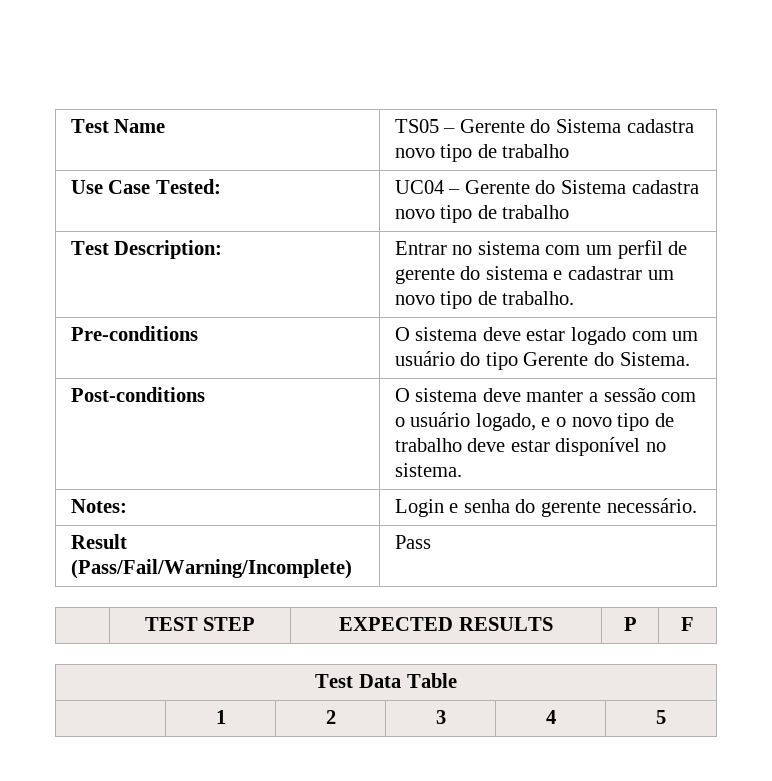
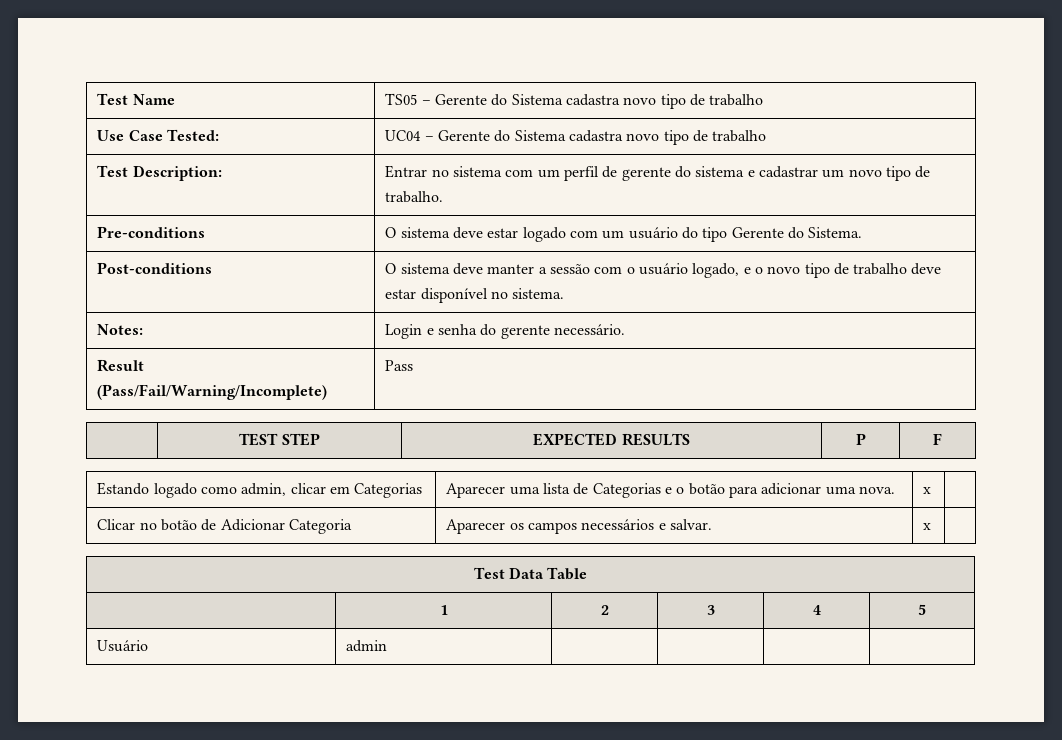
(694, 624) none -> [97,482,423,498] [446,483,895,498] [923,487,932,494] [97,519,352,534] [446,519,712,534] [923,523,932,530] // Estando logado como admin, clicar em Categorias | Aparecer uma lista de Categorias e o botão para adicionar uma nova. | x | // Clicar no botão de Adicionar Categoria | Aparecer os campos necessários e salvar. | x |
(666, 717) none -> [97,640,149,652] [346,640,388,652] // Usuário | admin | | | |

